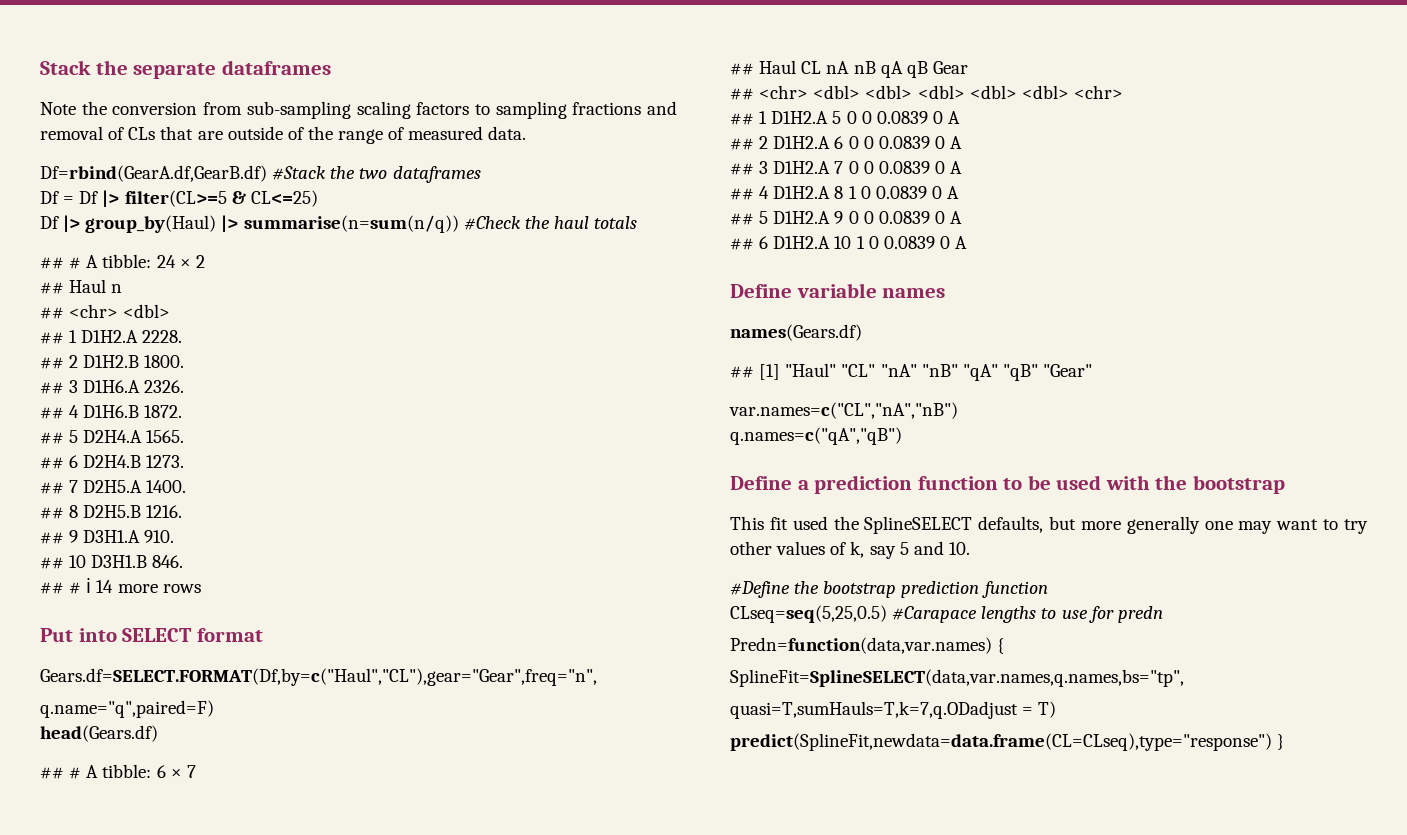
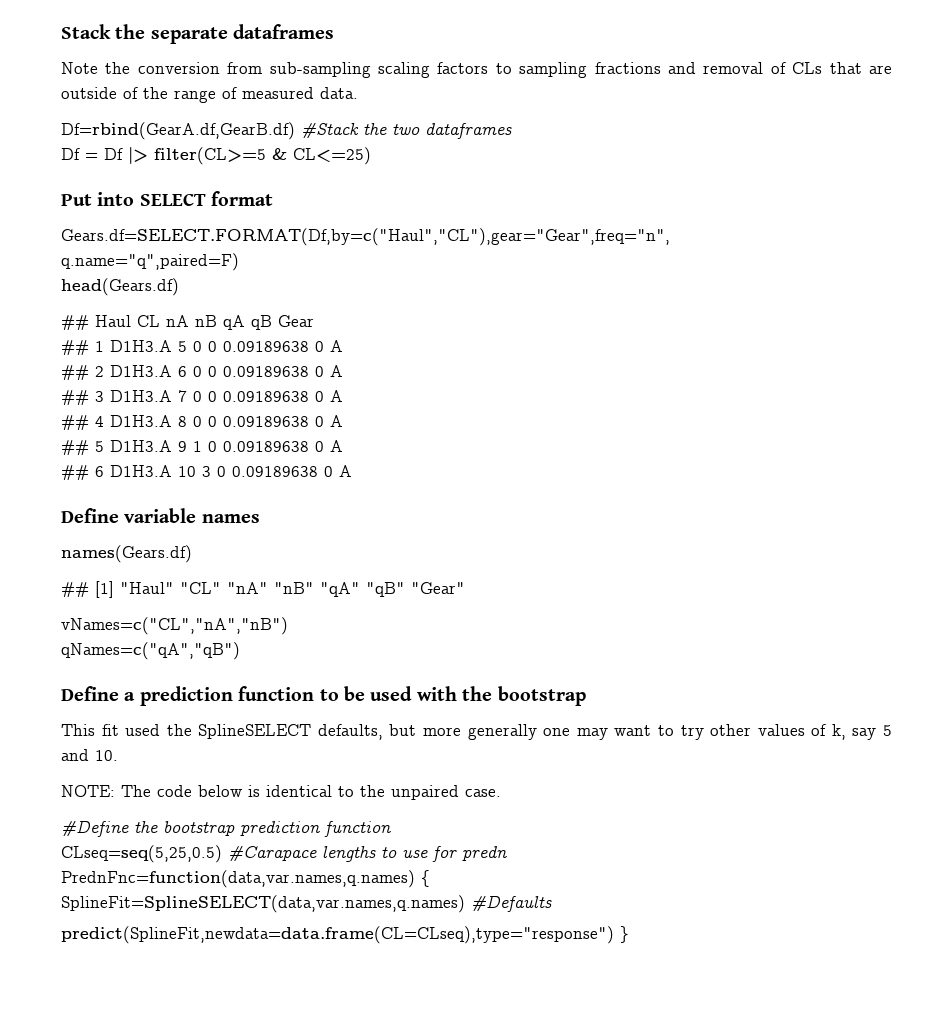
[40,215,638,233] [40,254,205,269] [40,279,123,294] [40,304,171,319] [40,330,183,344] [40,355,185,369] [40,380,185,394] [40,405,183,419] [40,430,185,444] [40,455,185,469] [40,480,187,494] [40,505,183,519] [40,530,175,544] [40,555,184,569] [40,578,201,594] // Df |> group_by(Haul) |> summarise(n=sum(n/q)) #Check the haul totals // ## # A tibble: 24 × 2 // ## Haul n // ## <chr> <dbl> // ## 1 D1H2.A 2228. // ## 2 D1H2.B 1800. // ## 3 D1H6.A 2326. // ## 4 D1H6.B 1872. // ## 5 D2H4.A 1565. // ## 6 D2H4.B 1273. // ## 7 D2H5.A 1400. // ## 8 D2H5.B 1216. // ## 9 D3H1.A 910. // ## 10 D3H1.B 846. // ## # ℹ 14 more rows -> (371, 156) none
[40,764,196,779] // ## # A tibble: 6 × 7 -> (179, 287) none
[730,85,1123,100] [730,111,829,125] // ## <chr> <dbl> <dbl> <dbl> <dbl> <dbl> <chr> // ## 1 D1H2.A -> [61,340,172,355] // ## 1 D1H3.A
[876,111,928,124] 0.0839 -> [223,341,309,352] 0.09189638
[773,136,831,149] D1H2.A -> [110,365,172,377] D1H3.A
[878,136,930,149] 0.0839 -> [223,366,309,377] 0.09189638
[773,161,831,174] D1H2.A -> [110,390,172,402] D1H3.A
[878,161,930,174] 0.0839 -> [223,391,309,402] 0.09189638
[773,186,927,199] D1H2.A 8 1 0 0.0839 -> [110,415,309,427] D1H3.A 8 0 0 0.09189638
[773,211,930,224] D1H2.A 9 0 0 0.0839 -> [110,440,309,452] D1H3.A 9 1 0 0.09189638
[773,236,935,249] D1H2.A 10 1 0 0.0839 -> [110,465,318,477] D1H3.A 10 3 0 0.09189638
[729,402,958,419] [730,427,902,445] var.names=c("CL","nA","nB") // q.names=c("qA","qB") -> [61,617,288,635] [61,642,240,660] vNames=c("CL","nA","nB") // qNames=c("qA","qB")
(970, 548) none -> [61,785,501,800] // NOTE: The code below is identical to the unpaired case.
[730,637,992,654] Predn=function(data,var.names) -> [61,870,415,888] PrednFnc=function(data,var.names,q.names)
[730,669,1184,687] [730,701,1057,719] SplineFit=SplineSELECT(data,var.names,q.names,bs="tp", // quasi=T,sumHauls=T,k=7,q.ODadjust = T) -> [61,895,552,913] SplineFit=SplineSELECT(data,var.names,q.names) #Defaults

